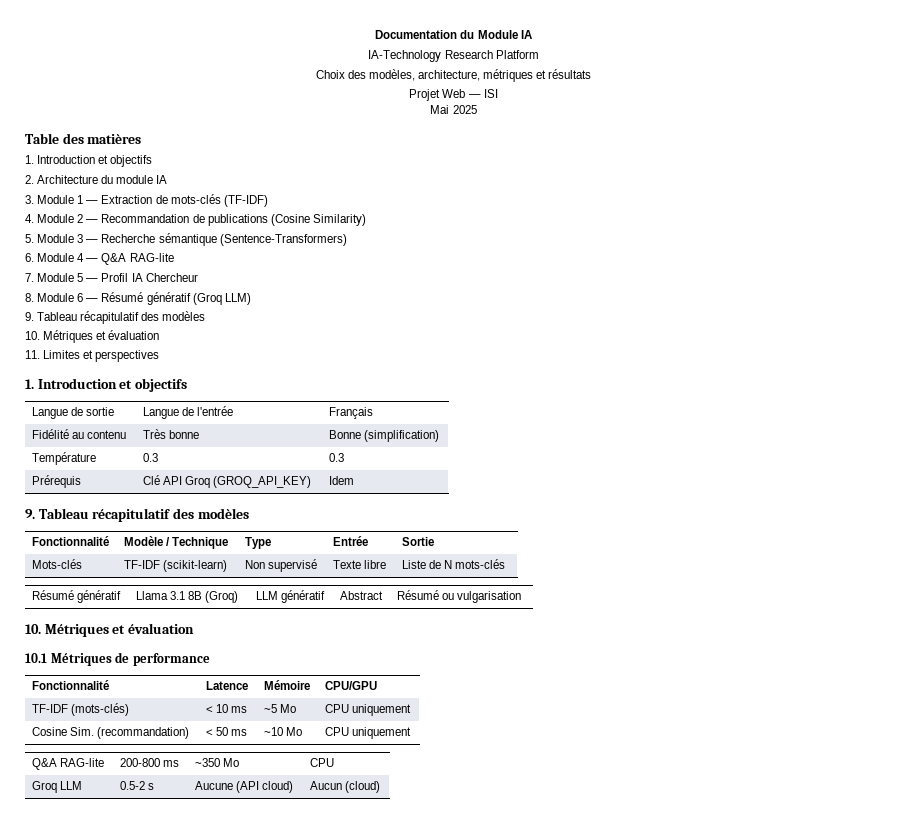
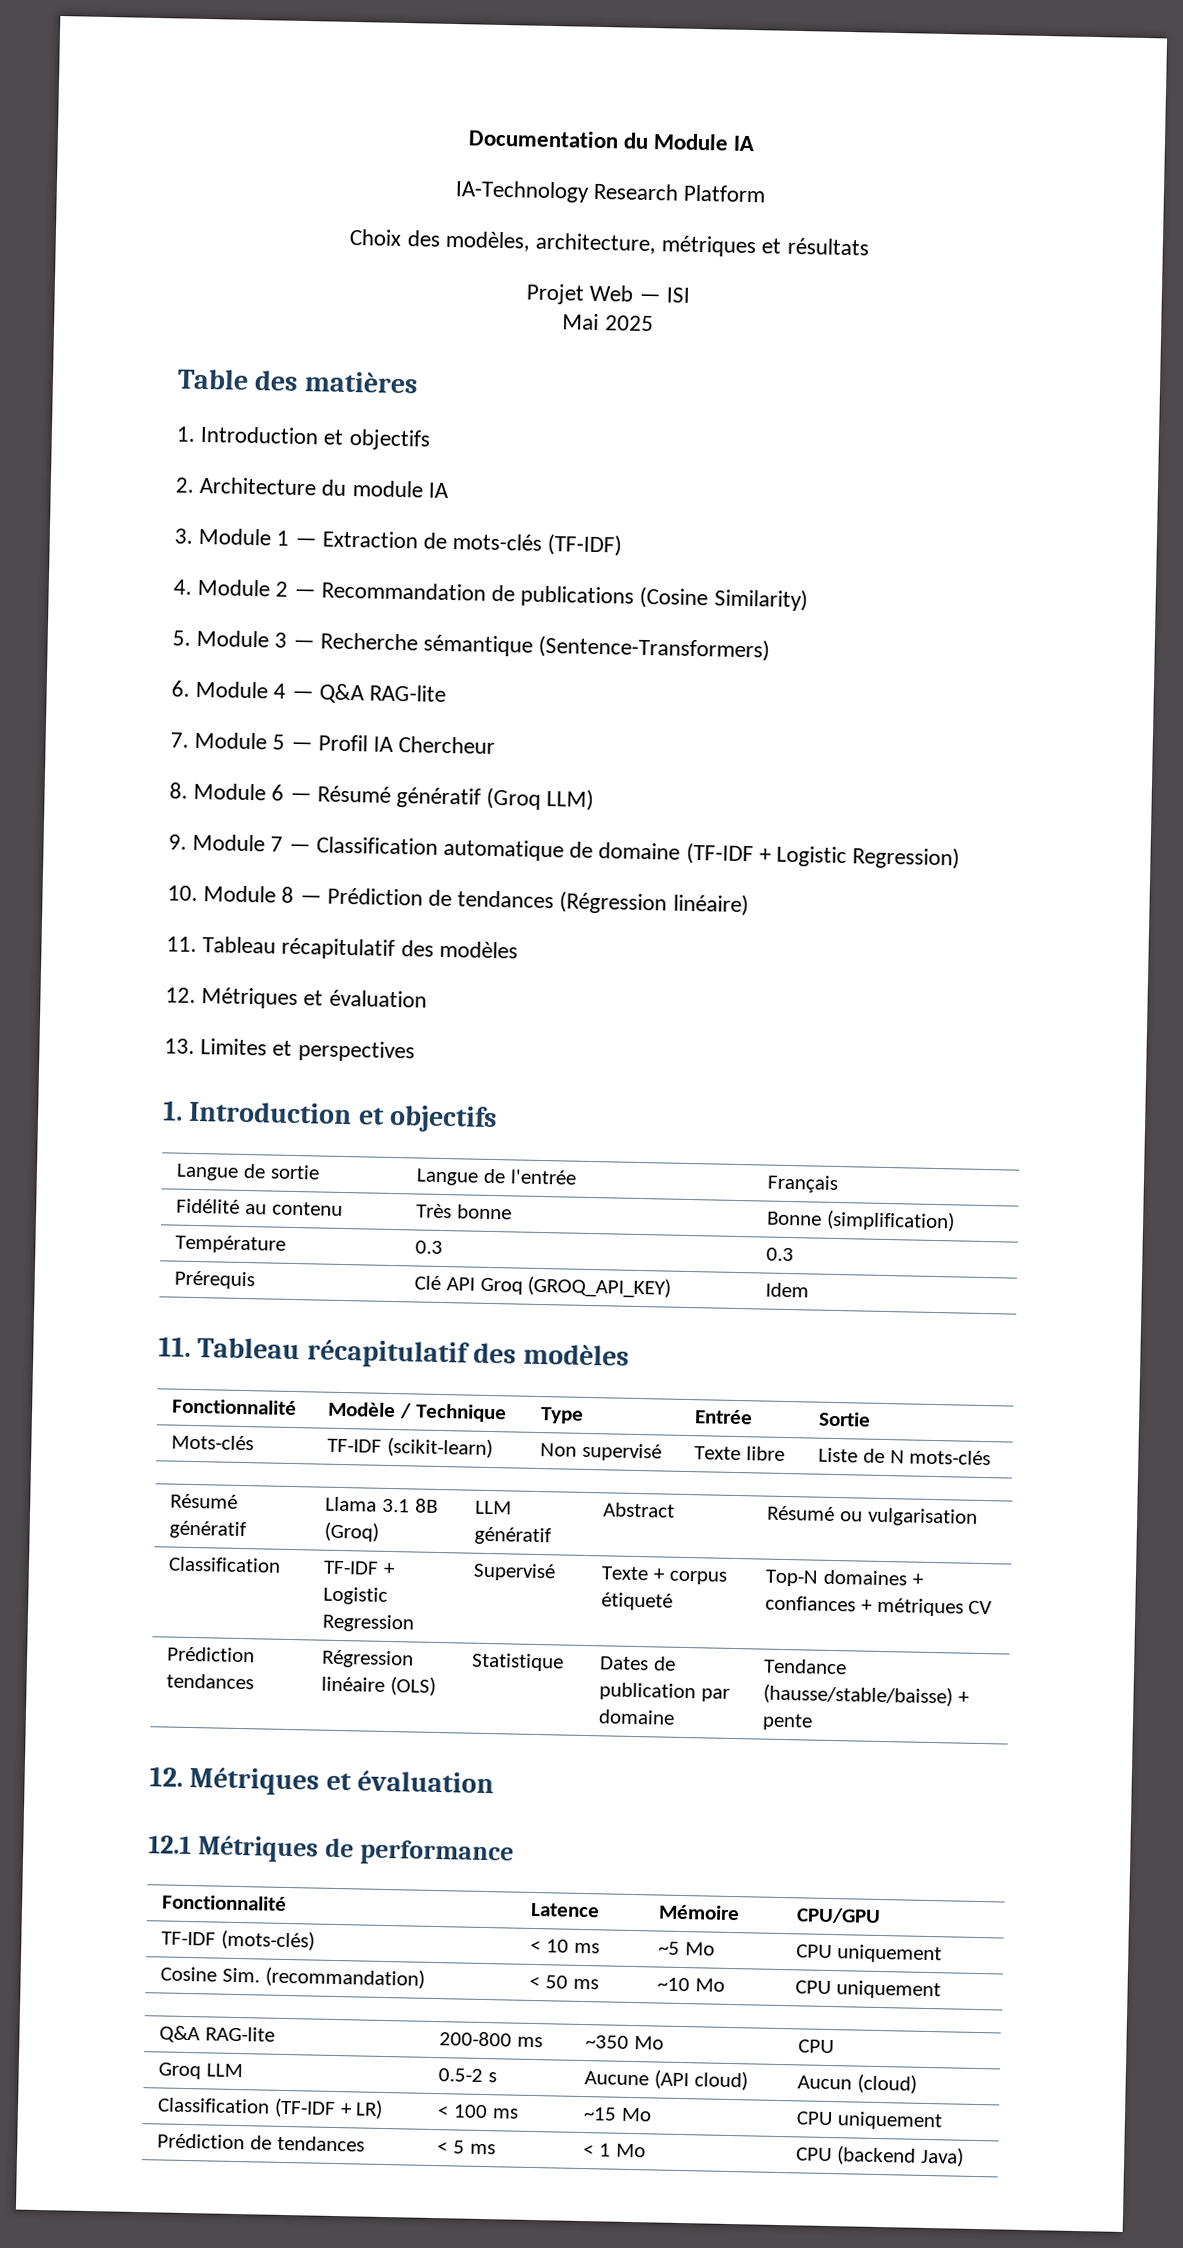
[37,311,206,324] [25,330,160,343] [25,350,40,359] Tableau récapitulatif des modèles // 10. Métriques et évaluation // 11. -> [192,833,961,870] [167,885,749,917] [166,936,518,960] [165,987,427,1010] [164,1038,195,1054] Module 7 — Classification automatique de domaine (TF-IDF + Logistic Regression) // 10. Module 8 — Prédiction de tendances (Régression linéaire) // 11. Tableau récapitulatif des modèles // 12. Métriques et évaluation // 13.
[25,509,35,519] 9. -> [158,1336,191,1357] 11.
[25,623,194,637] [25,653,47,663] // 10. Métriques et évaluation // 10.1 -> [168,1556,282,1573] [323,1560,396,1576] [323,1586,389,1605] [322,1613,416,1633] [473,1562,557,1582] [601,1566,727,1585] [601,1592,674,1611] [765,1569,923,1587] [765,1595,993,1617] [167,1646,256,1663] [166,1673,255,1690] [321,1649,415,1669] [321,1676,437,1696] [471,1652,565,1672] [599,1656,677,1671] [599,1682,731,1702] [598,1709,676,1725] [763,1658,848,1675] [763,1683,970,1707] [762,1713,814,1731] [149,1766,495,1796] [148,1835,192,1855] // Classification | TF-IDF + Logistic Regression | Supervisé | Texte + corpus étiqueté | Top-N domaines + confiances + métriques CV // Prédiction tendances | Régression linéaire (OLS) | Statistique | Dates de publication par domaine | Tendance (hausse/stable/baisse) + pente // 12. Métriques et évaluation // 12.1
(381, 787) none -> [157,2097,384,2119] [437,2104,519,2119] [583,2107,653,2122] [796,2111,944,2131] [157,2133,365,2152] [437,2140,496,2155] [583,2143,646,2158] [796,2145,964,2167] // Classification (TF-IDF + LR) | < 100 ms | ~15 Mo | CPU uniquement // Prédiction de tendances | < 5 ms | < 1 Mo | CPU (backend Java)

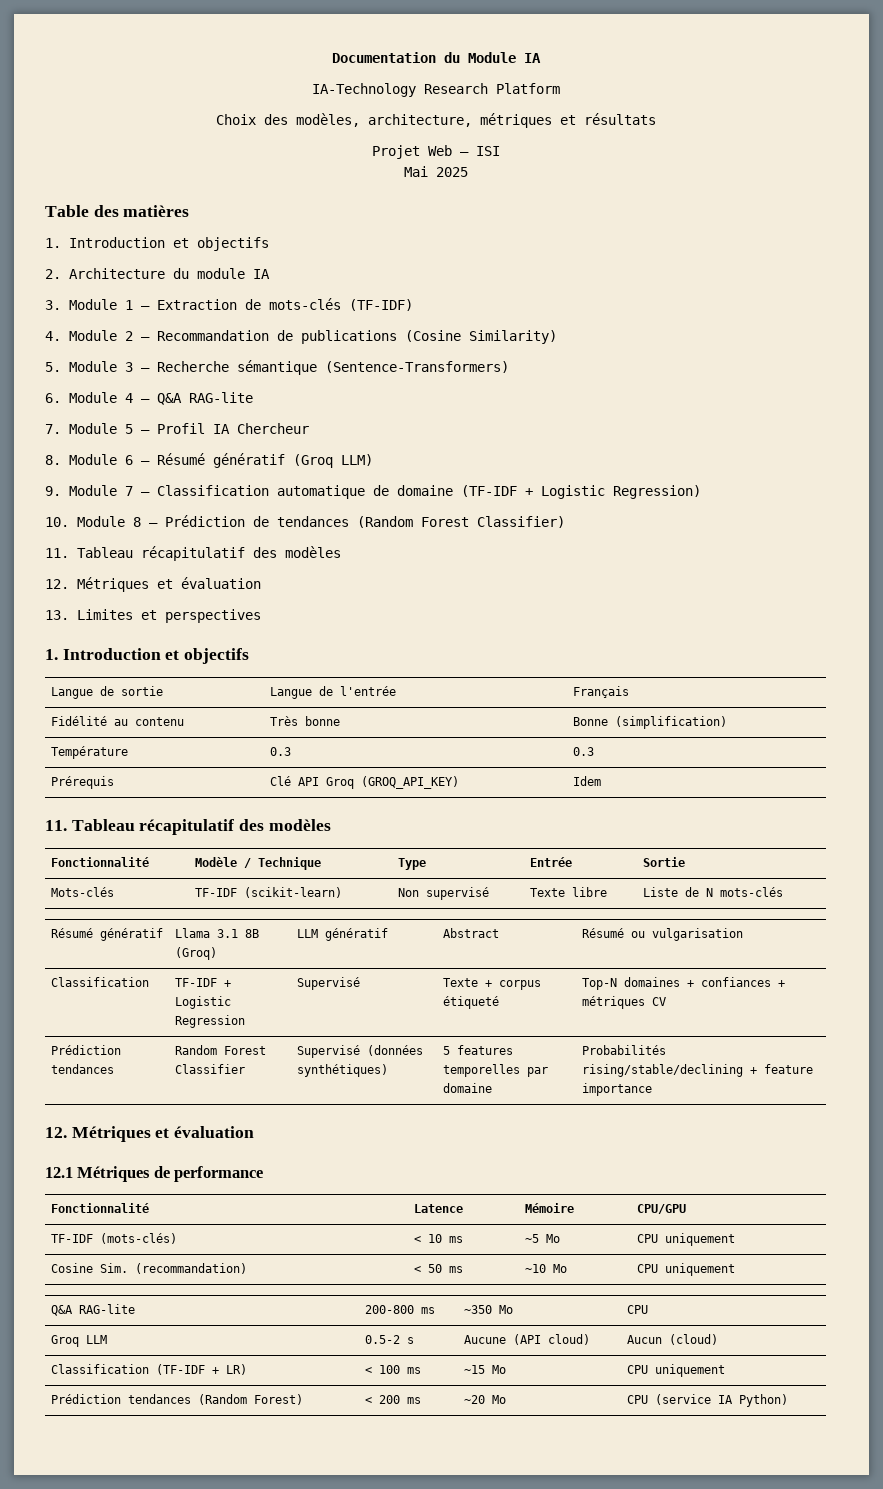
[559,891,749,917] (Régression linéaire) -> [357,516,565,528] (Random Forest Classifier)
[321,1649,415,1669] [321,1676,437,1696] [471,1652,565,1672] [599,1656,677,1671] [599,1682,731,1702] [598,1709,676,1725] [763,1658,848,1675] [763,1683,970,1707] [762,1713,814,1731] Régression linéaire (OLS) | Statistique | Dates de publication par domaine | Tendance (hausse/stable/baisse) + pente -> [175,1045,267,1055] [175,1064,246,1074] [297,1045,424,1058] [297,1064,389,1077] [443,1045,514,1055] [443,1064,549,1077] [443,1083,493,1093] [582,1045,667,1055] [582,1064,814,1077] [582,1083,653,1096] Random Forest Classifier | Supervisé (données synthétiques) | 5 features temporelles par domaine | Probabilités rising/stable/declining + feature importance
[250,2135,365,2152] [437,2140,496,2155] [583,2143,646,2158] [796,2145,964,2167] de tendances | < 5 ms | < 1 Mo | CPU (backend Java) -> [128,1394,304,1405] [365,1395,422,1404] [464,1395,507,1404] [627,1394,789,1407] tendances (Random Forest) | < 200 ms | ~20 Mo | CPU (service IA Python)

